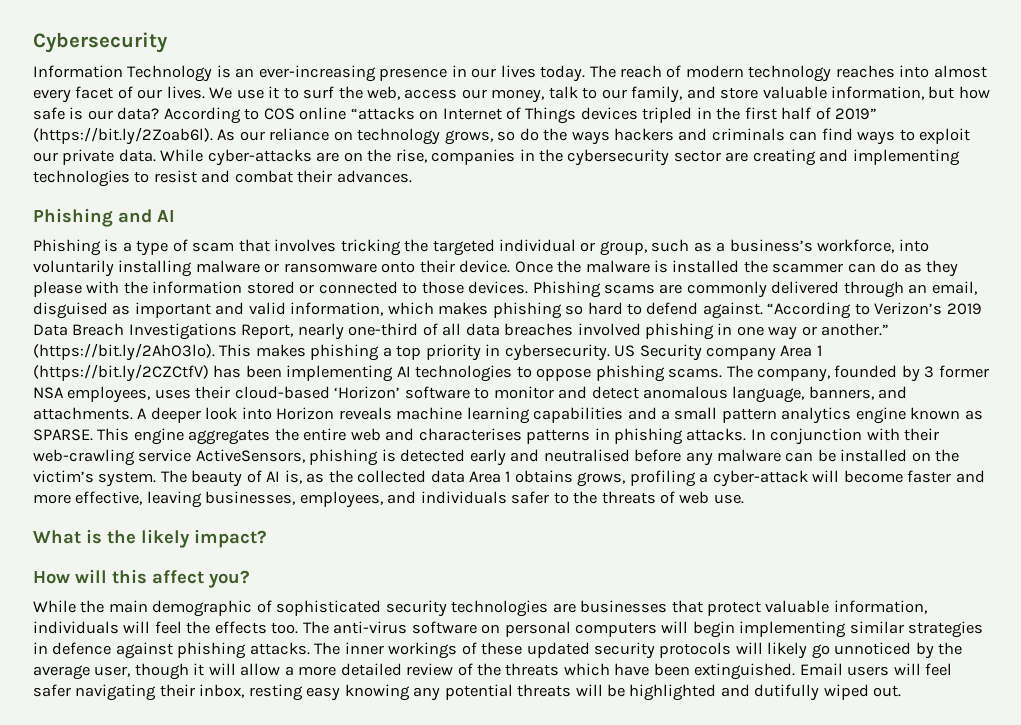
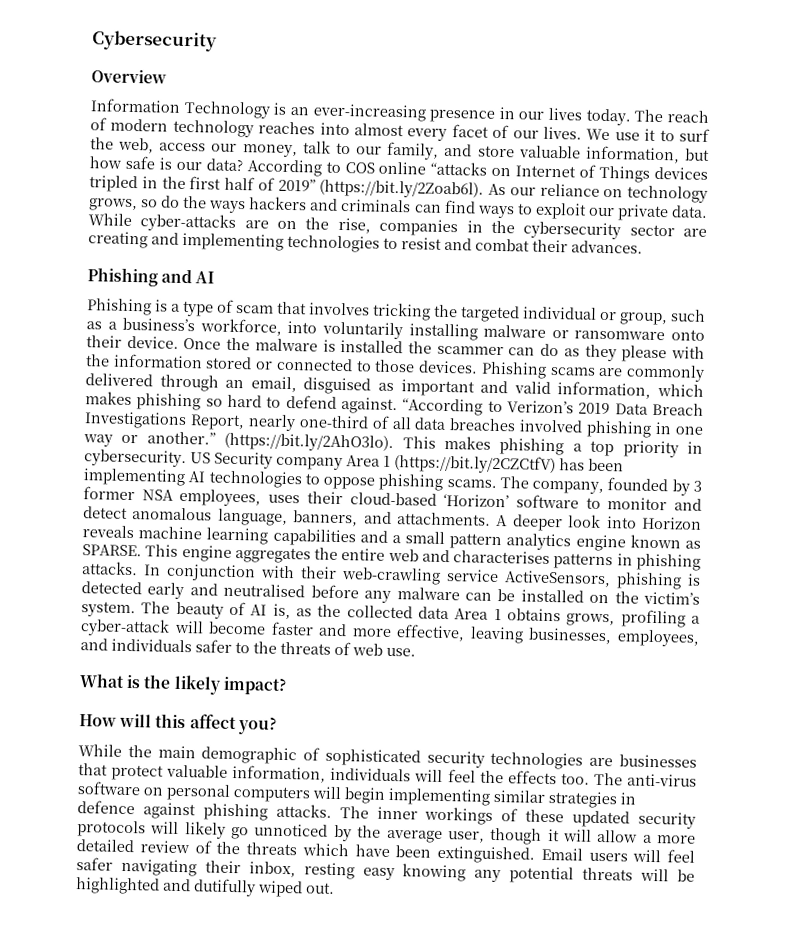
(168, 42) none -> [91,69,167,84] // Overview

